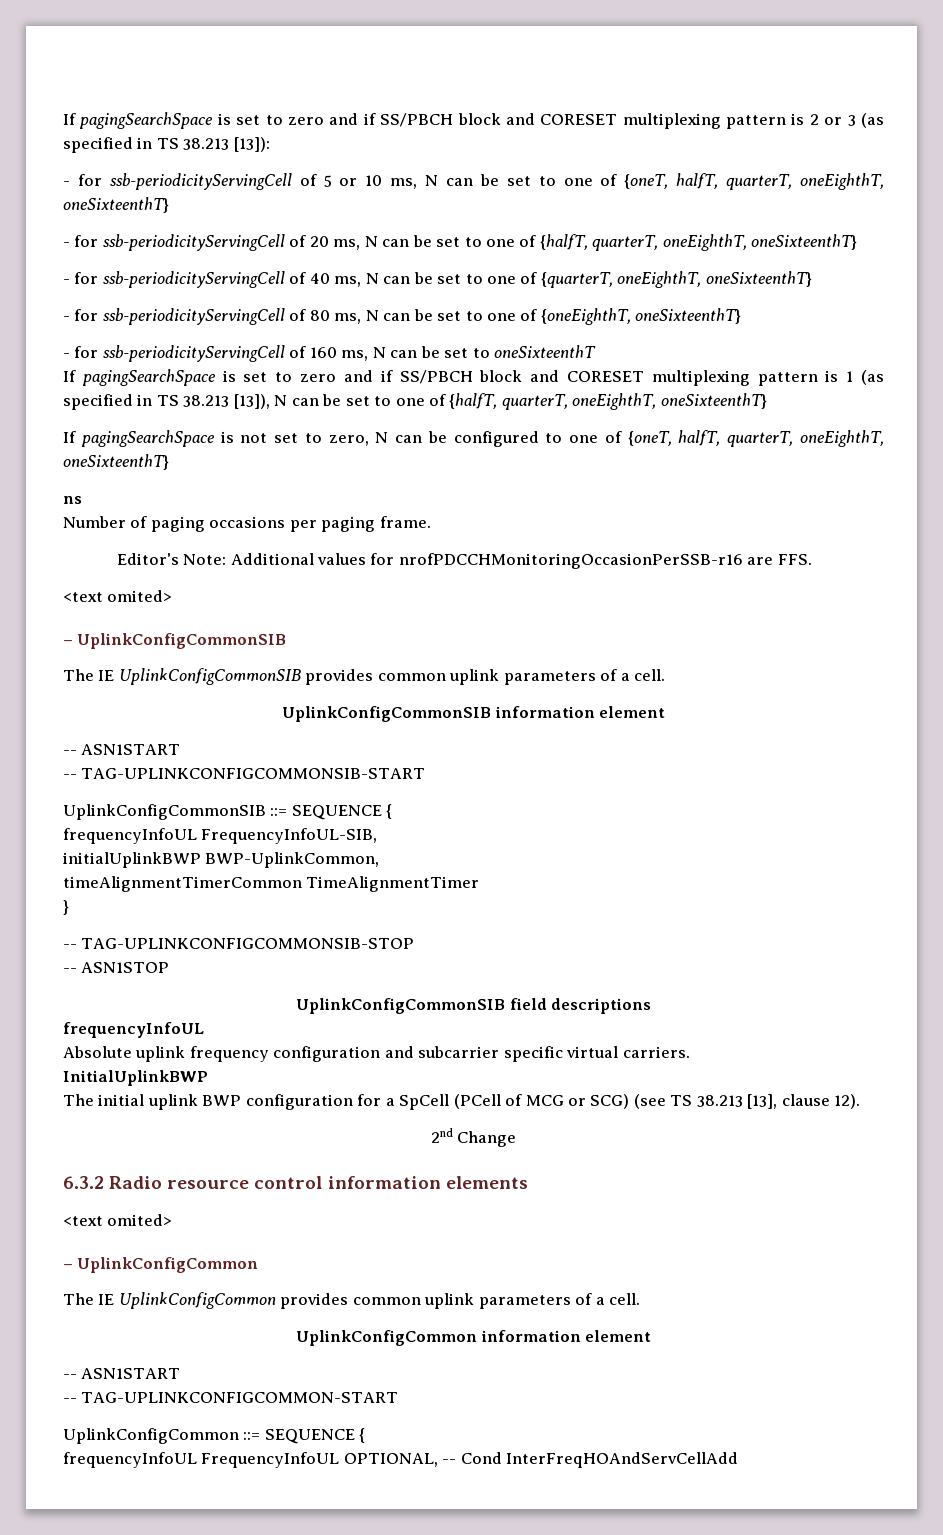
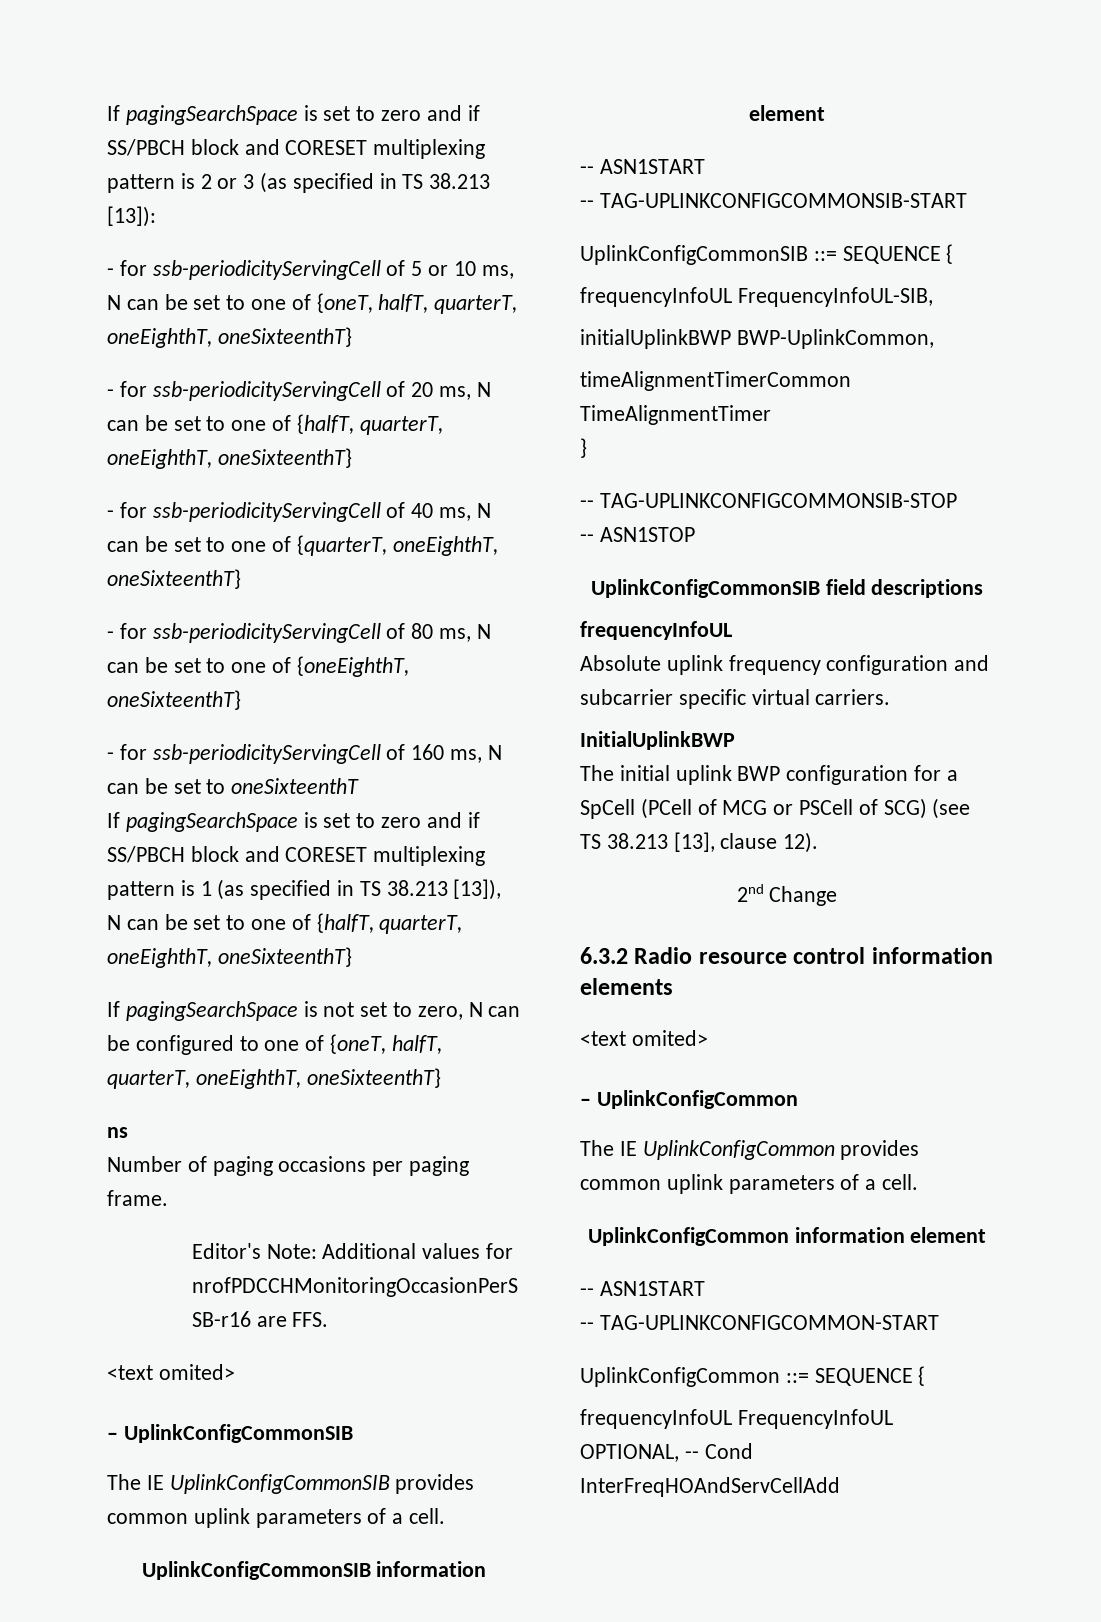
(587, 1102) none -> [799,799,878,815] PSCell of

